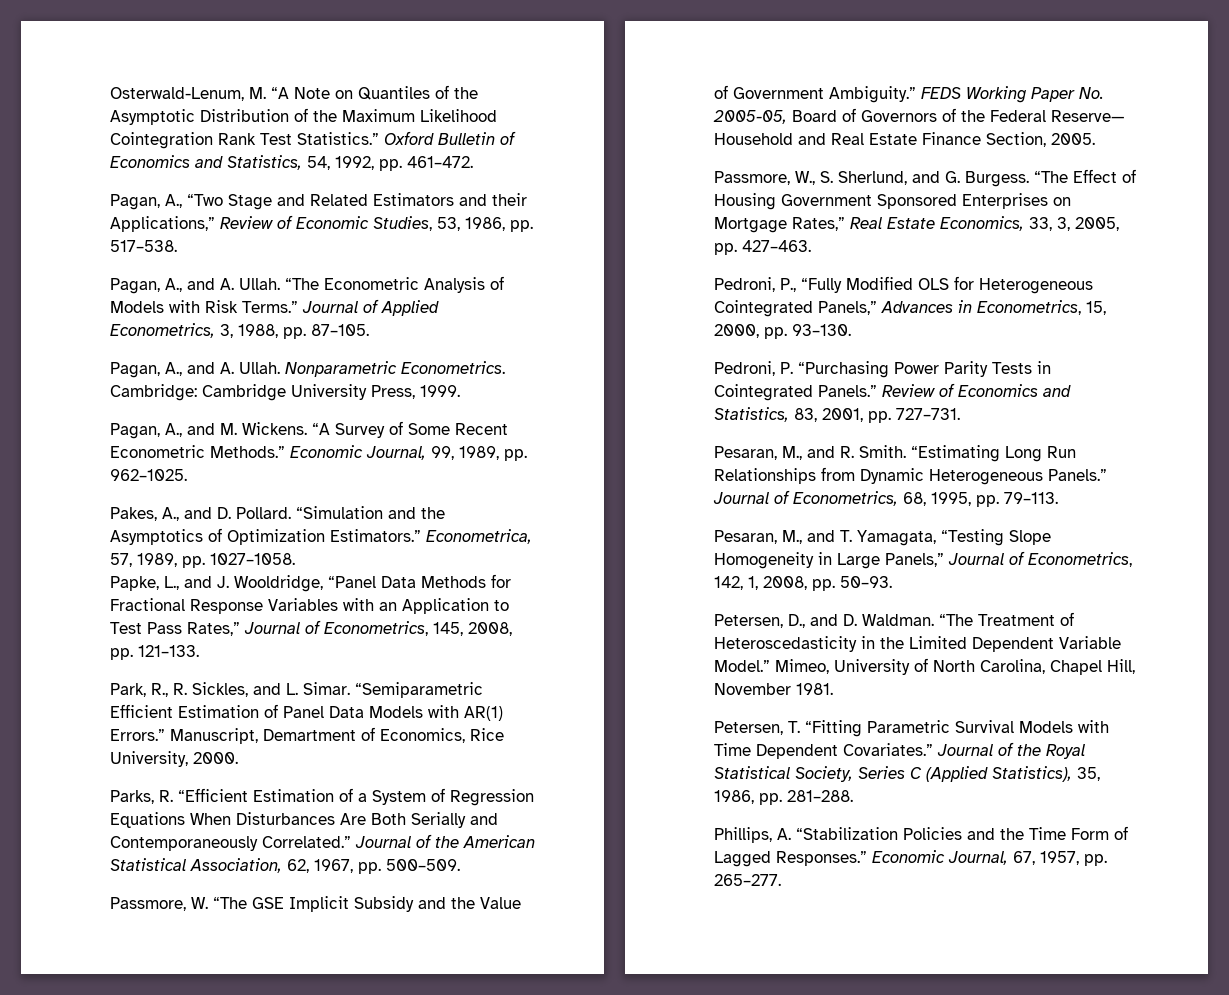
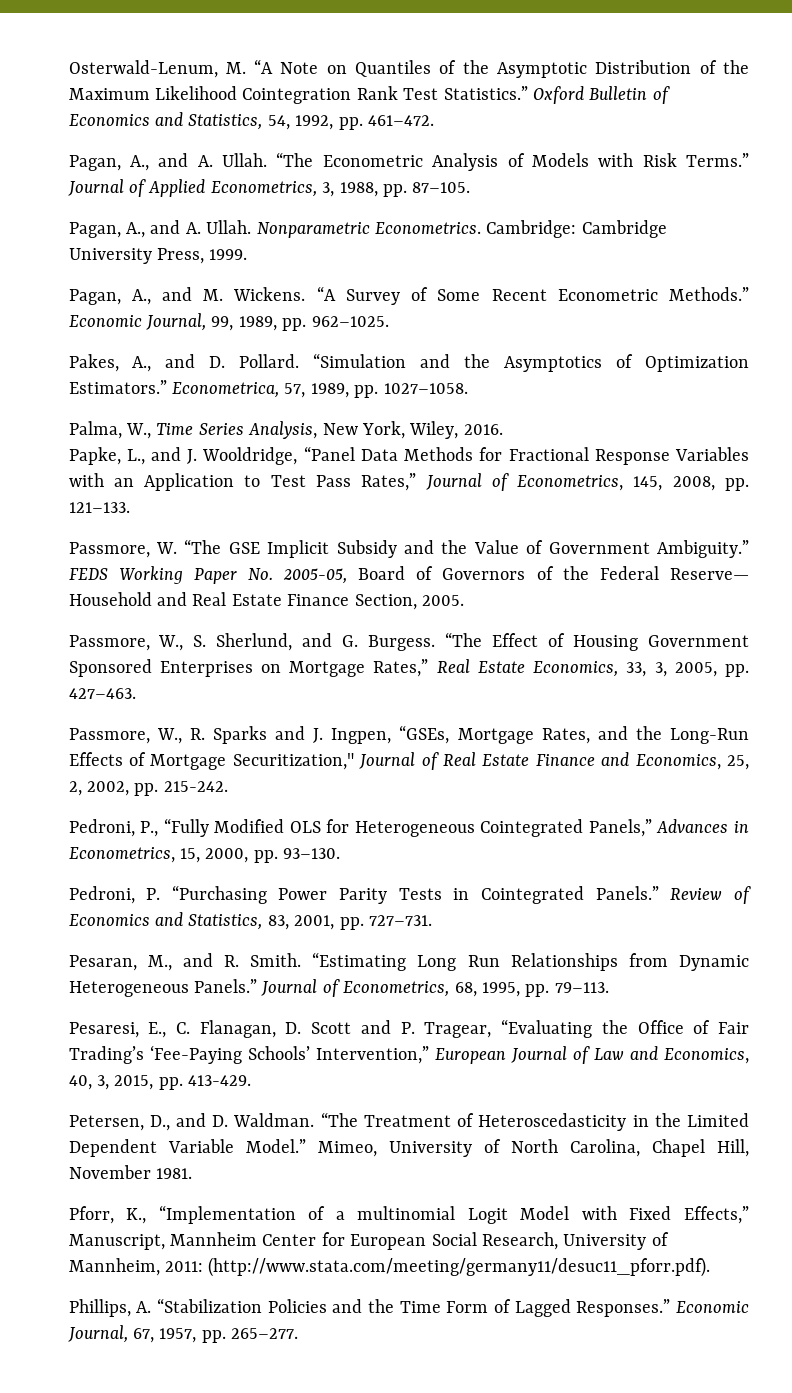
[110,193,528,210] [110,215,534,232] [110,240,178,252] // Pagan, A., “Two Stage and Related Estimators and their Applications,” Review of Economic Studies, 53, 1986, pp. 517–538. -> (434, 120) none
(296, 559) none -> [68,421,503,439] // Palma, W., Time Series Analysis, New York, Wiley, 2016.
[110,682,484,698] [110,704,504,721] [110,727,505,744] [110,751,239,767] [110,788,535,806] [110,812,499,828] [110,834,536,851] [110,858,461,874] // Park, R., R. Sickles, and L. Simar. “Semiparametric Efficient Estimation of Panel Data Models with AR(1) Errors.” Manuscript, Demartment of Economics, Rice University, 2000. // Parks, R. “Efficient Estimation of a System of Regression Equations When Disturbances Are Both Serially and Contemporaneously Correlated.” Journal of the American Statistical Association, 62, 1967, pp. 500–509. -> (130, 507) none
(812, 246) none -> [68,725,750,744] [68,752,750,770] [68,781,228,796] // Passmore, W., R. Sparks and J. Ingpen, “GSEs, Mortgage Rates, and the Long-Run Effects of Mortgage Securitization," Journal of Real Estate Finance and Economics, 25, 2, 2002, pp. 215-242.
[714,529,1052,546] [714,551,1133,569] [714,576,893,591] Pesaran, M., and T. Yamagata, “Testing Slope Homogeneity in Large Panels,” Journal of Econometrics, 142, 1, 2008, pp. 50–93. -> [68,1019,750,1038] [68,1045,749,1064] [68,1075,252,1090] Pesaresi, E., C. Flanagan, D. Scott and P. Tragear, “Evaluating the Office of Fair Trading’s ‘Fee-Paying Schools’ Intervention,” European Journal of Law and Economics, 40, 3, 2015, pp. 413-429.
[714,720,1110,737] [714,742,1086,759] [714,766,1101,782] [714,790,854,805] Petersen, T. “Fitting Parametric Survival Models with Time Dependent Covariates.” Journal of the Royal Statistical Society, Series C (Applied Statistics), 35, 1986, pp. 281–288. -> [68,1205,749,1224] [68,1232,669,1250] [68,1257,711,1277] Pforr, K., “Implementation of a multinomial Logit Model with Fixed Effects,” Manuscript, Mannheim Center for European Social Research, University of Mannheim, 2011: (http://www.stata.com/meeting/germany11/desuc11_pforr.pdf).

